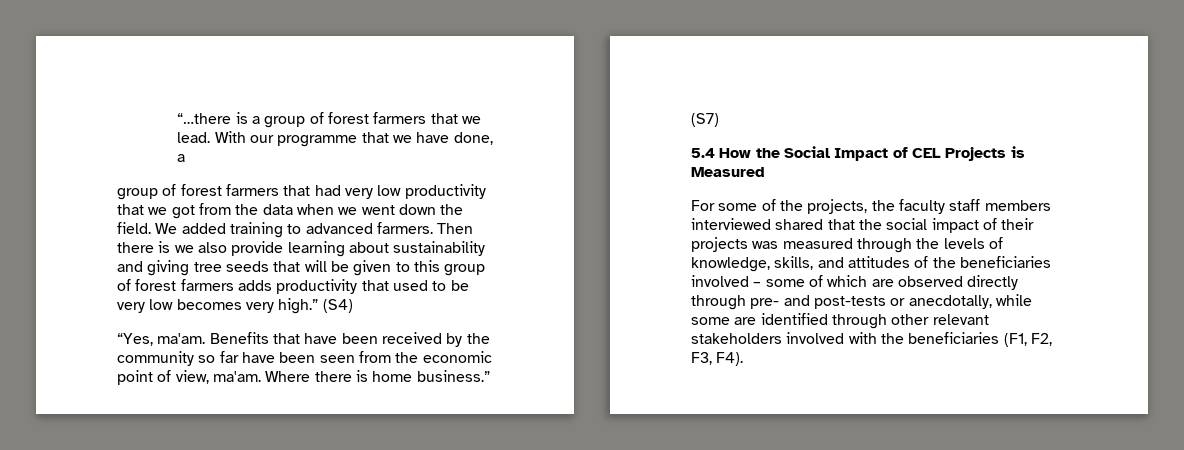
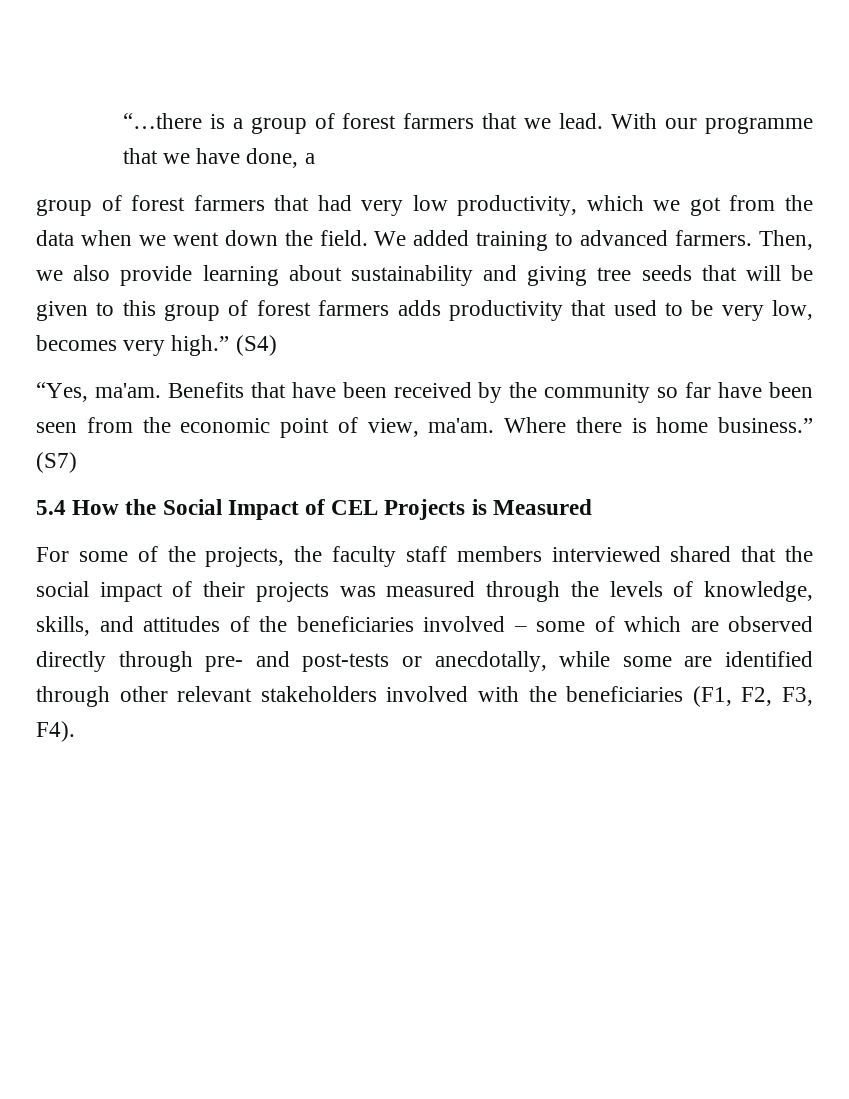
[404,184,486,199] [117,204,144,215] productivity that -> [457,195,644,216] productivity, which
[437,223,474,234] [117,241,171,253] Then there is -> [758,230,813,250] Then,
[149,299,174,310] low -> [772,300,814,320] low,

